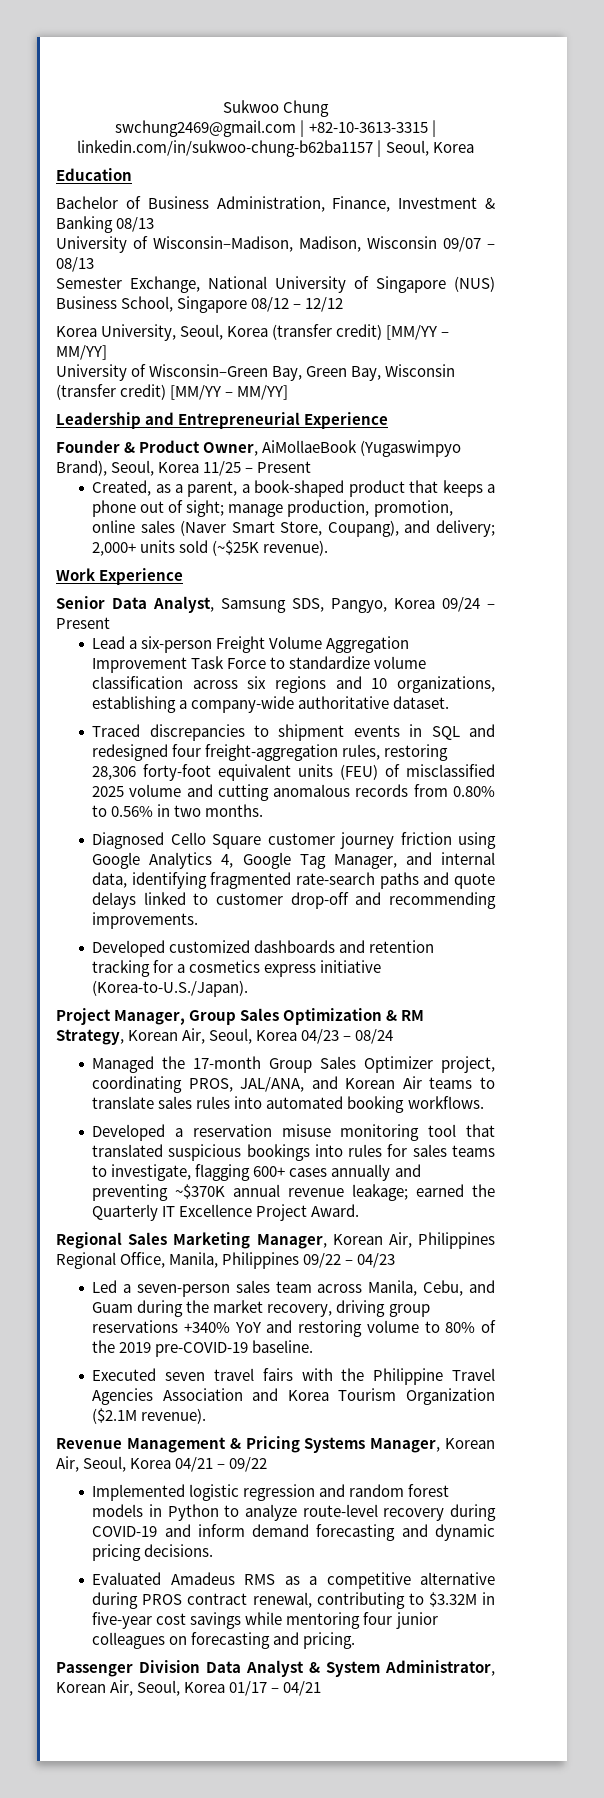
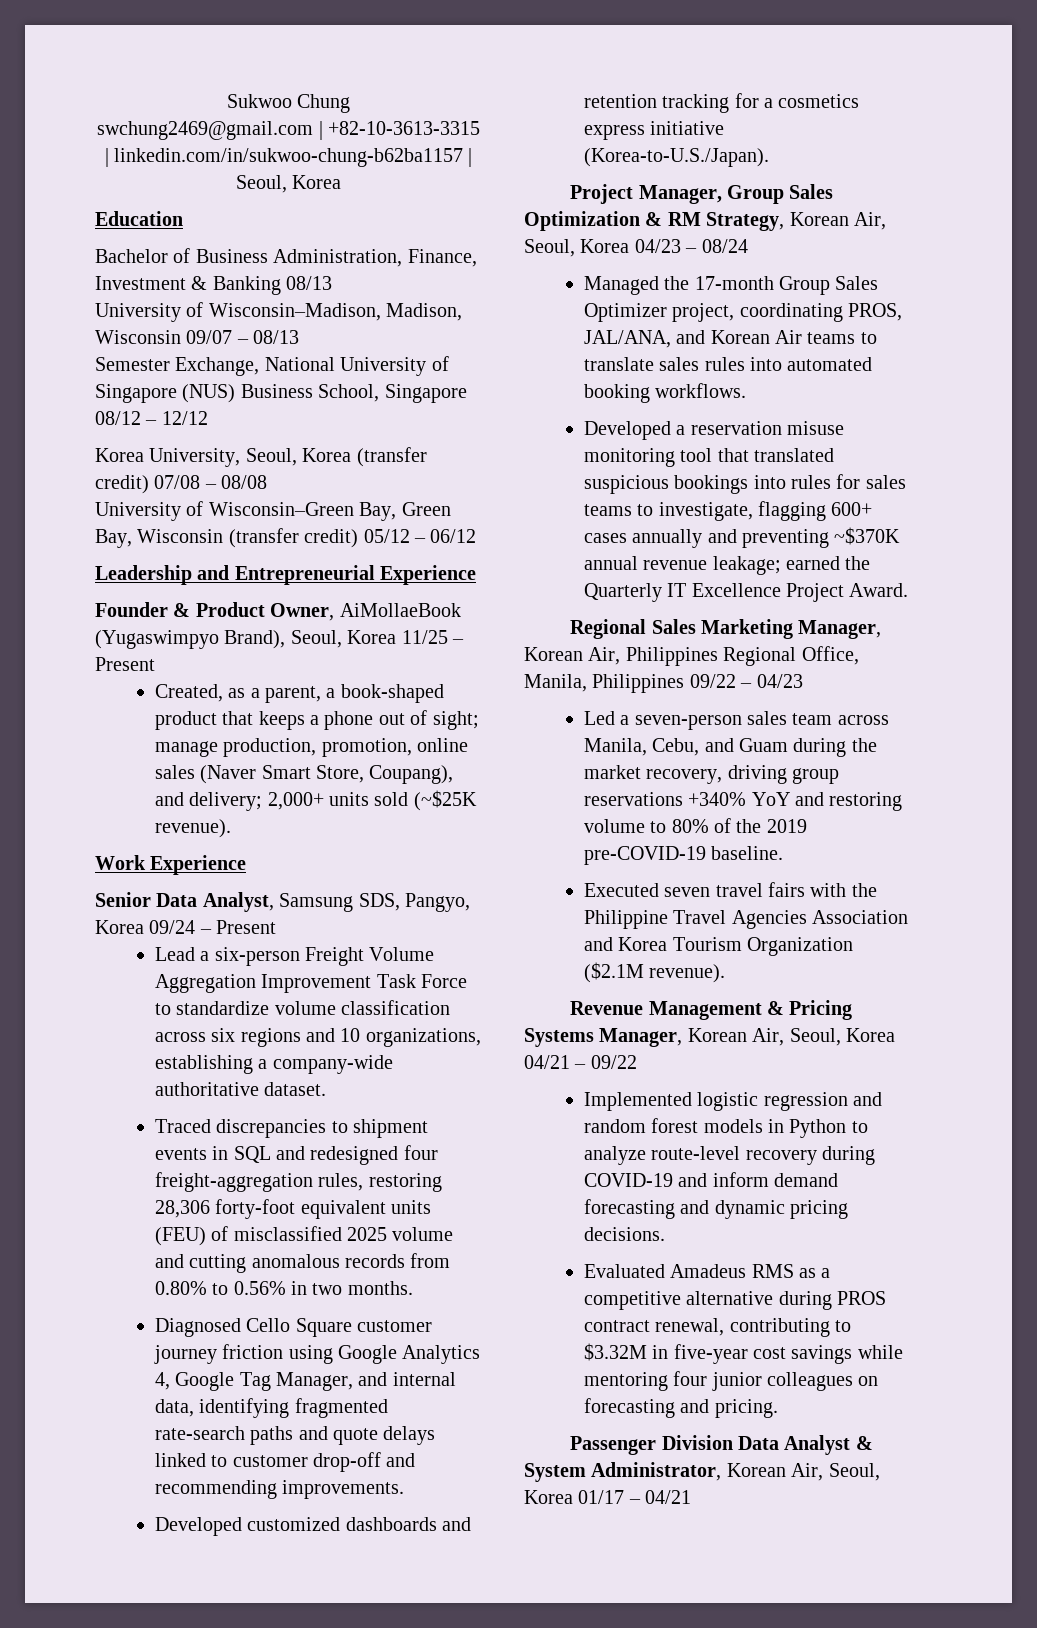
[386,325,450,340] [56,345,107,360] [MM/YY – MM/YY] -> [154,475,268,489] 07/08 – 08/08
[170,385,289,400] [MM/YY – MM/YY] -> [363,529,477,543] 05/12 – 06/12

